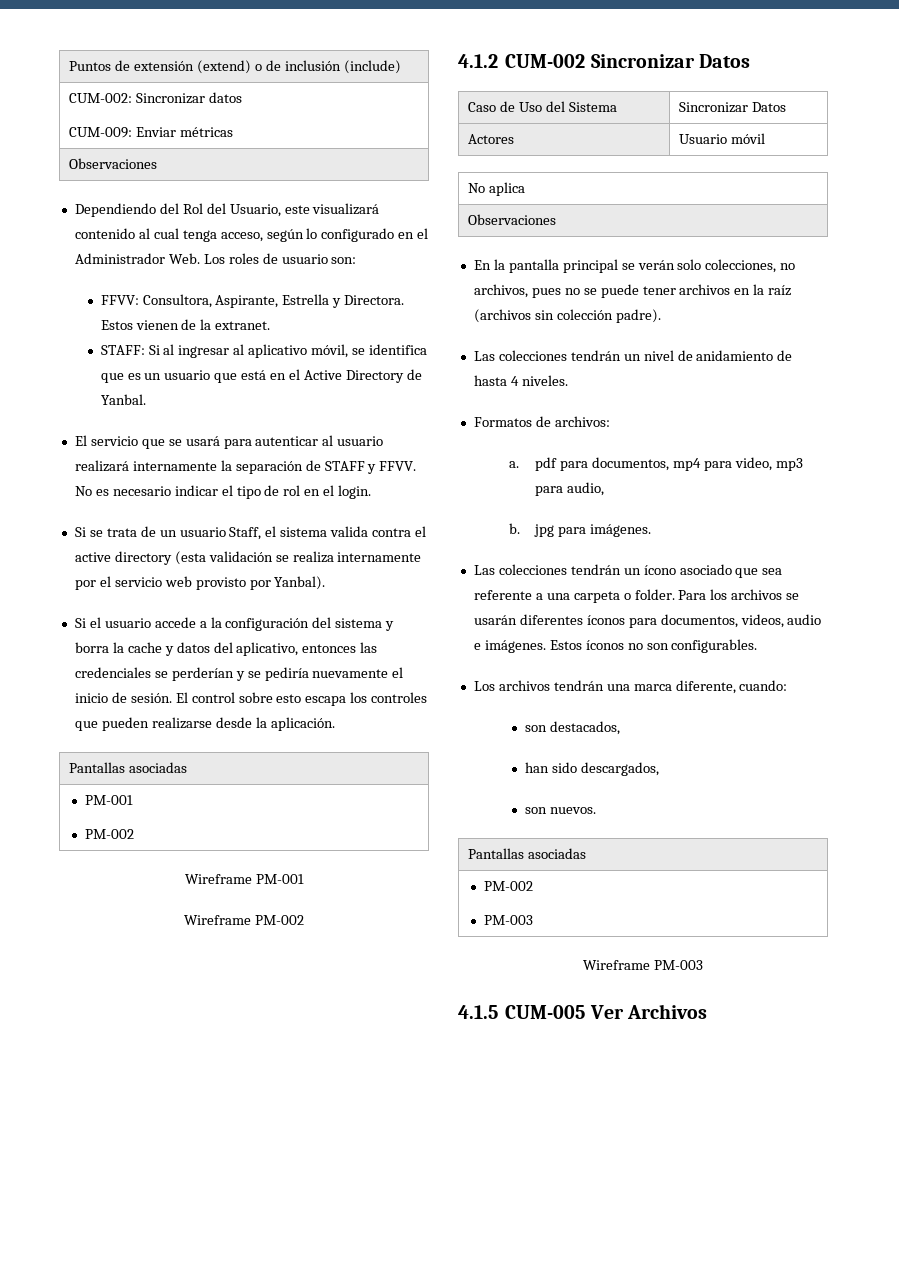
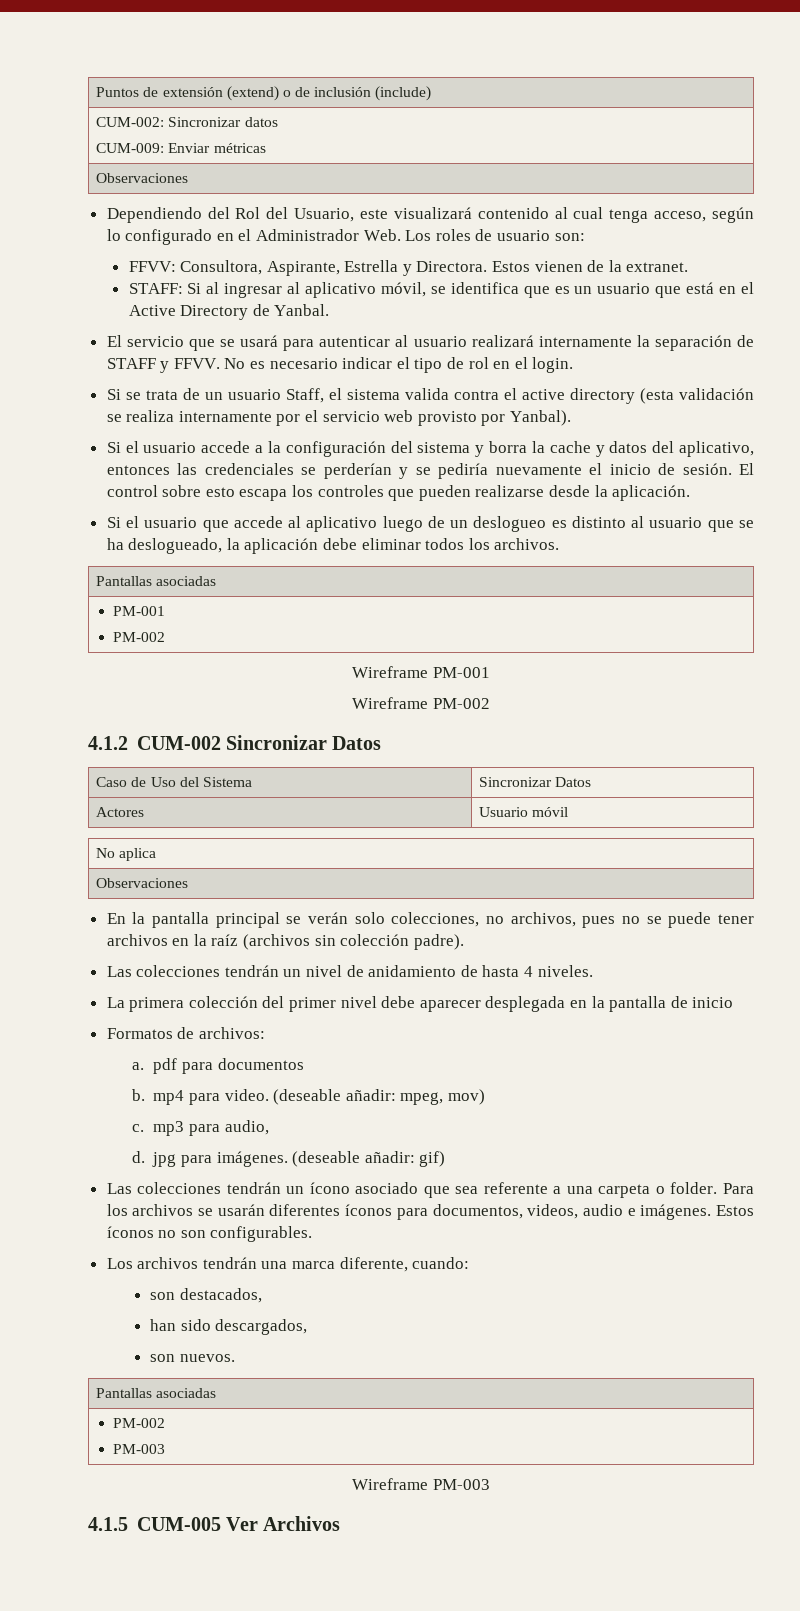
(335, 724) none -> [106,516,754,532] [106,538,560,554] // Si el usuario que accede al aplicativo luego de un deslogueo es distinto al usuario que se ha deslogueado, la aplicación debe eliminar todos los archivos.
(568, 380) none -> [106,996,734,1012] // La primera colección del primer nivel debe aparecer desplegada en la pantalla de inicio
[591,457,772,471] documentos, mp4 para video, -> [217,1058,304,1070] [131,1089,485,1105] [131,1124,144,1132] documentos // b. mp4 para video. (deseable añadir: mpeg, mov) // c.
[509,523,521,534] b. -> [131,1151,145,1163] d.
(651, 530) none -> [292,1151,446,1167] (deseable añadir: gif)

